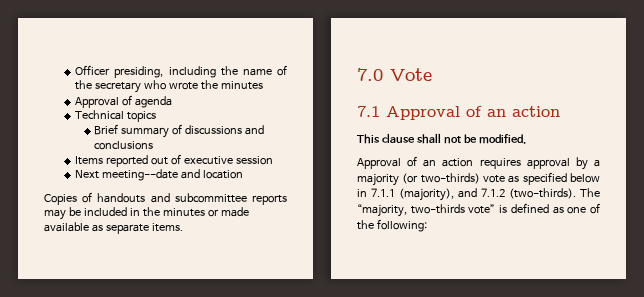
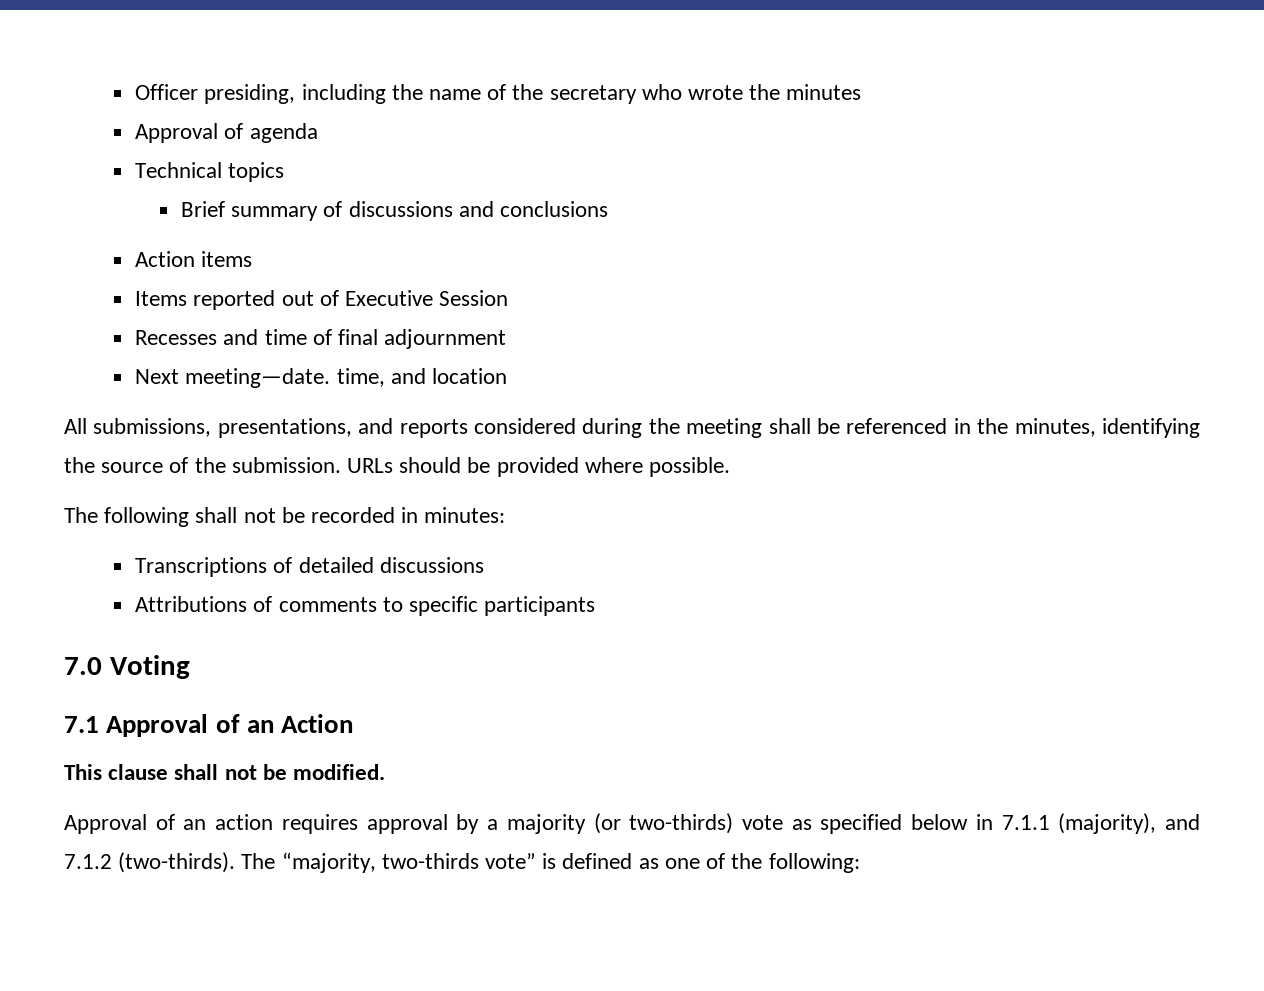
(154, 145) none -> [135,251,253,267] // Action items
[184,156,274,165] executive session -> [344,290,509,306] [135,329,507,349] Executive Session // Recesses and time of final adjournment
[102,169,179,181] meeting--date -> [185,368,385,388] meeting—date. time,
[44,192,287,205] [44,207,249,220] [44,222,183,234] Copies of handouts and subcommittee reports may be included in the minutes or made available as separate items. -> [64,418,1200,438] [64,457,731,477] [64,507,506,527] [135,557,484,577] [135,596,596,616] All submissions, presentations, and reports considered during the meeting shall be referenced in the minutes, identifying the source of the submission. URLs should be provided where possible. // The following shall not be recorded in minutes: // Transcriptions of detailed discussions // Attributions of comments to specific participants
[390,68,432,81] Vote -> [109,655,190,679] Voting
[512,106,560,117] action -> [281,714,354,733] Action

